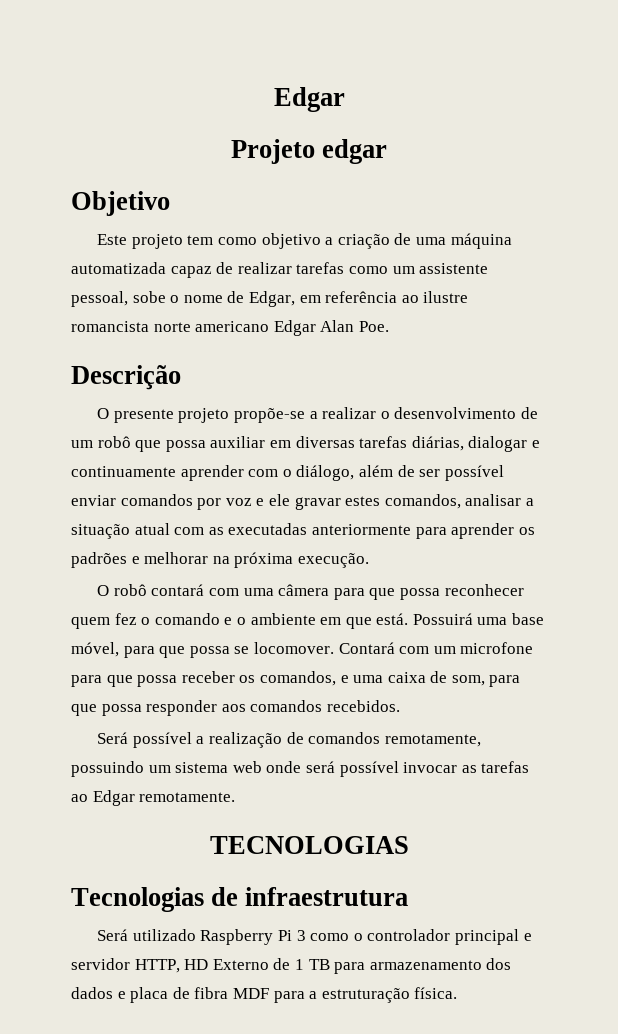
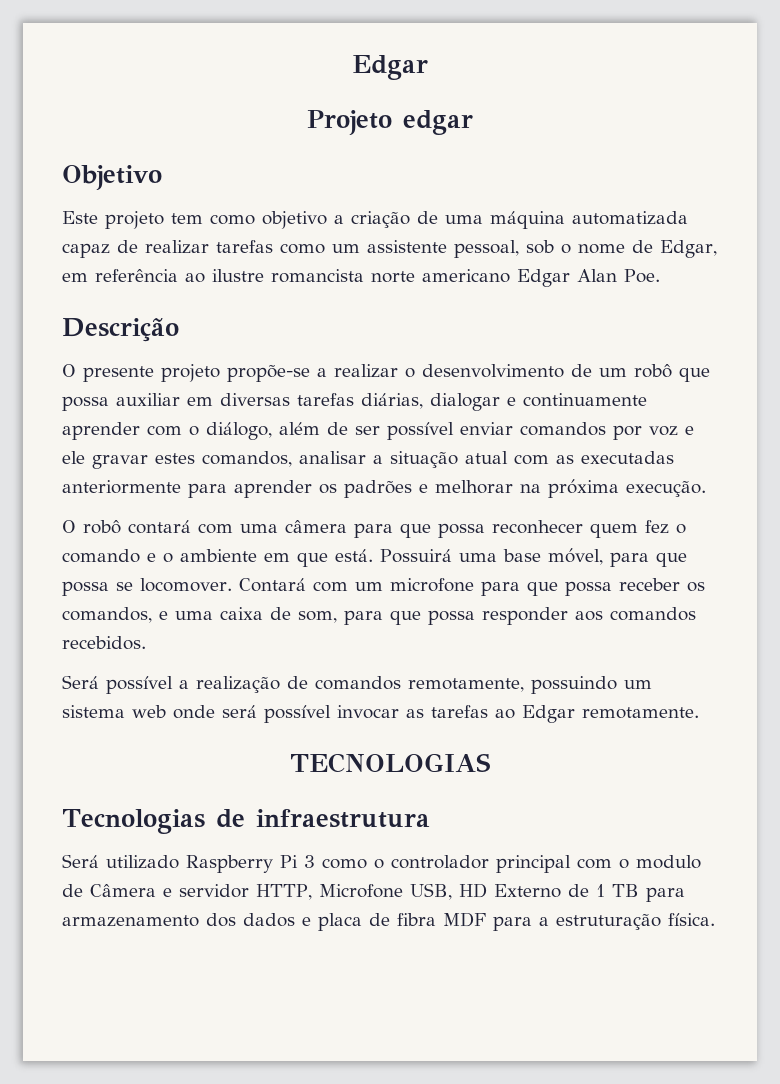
[132,291,166,303] sobe -> [526,240,554,254] sob
(519, 937) none -> [577,855,701,869] [62,884,156,897] com o modulo de Câmera
(180, 966) none -> [318,883,452,900] Microfone USB,

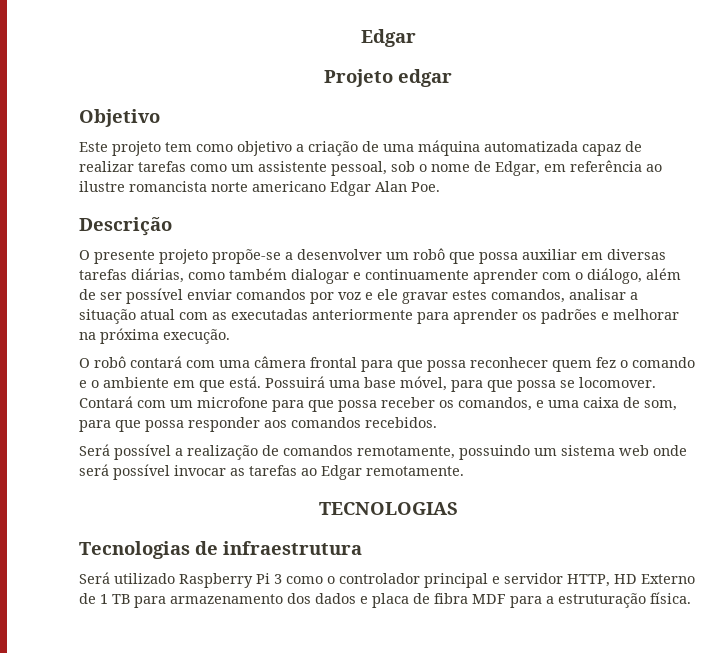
[334,364,592,378] realizar o desenvolvimento de -> [297,249,382,260] desenvolver
(423, 401) none -> [188,268,287,280] como também
(347, 526) none -> [310,357,357,368] frontal
[577,855,701,869] [62,884,156,897] com o modulo de Câmera -> (488, 580) none
[318,883,452,900] Microfone USB, -> (610, 580) none

